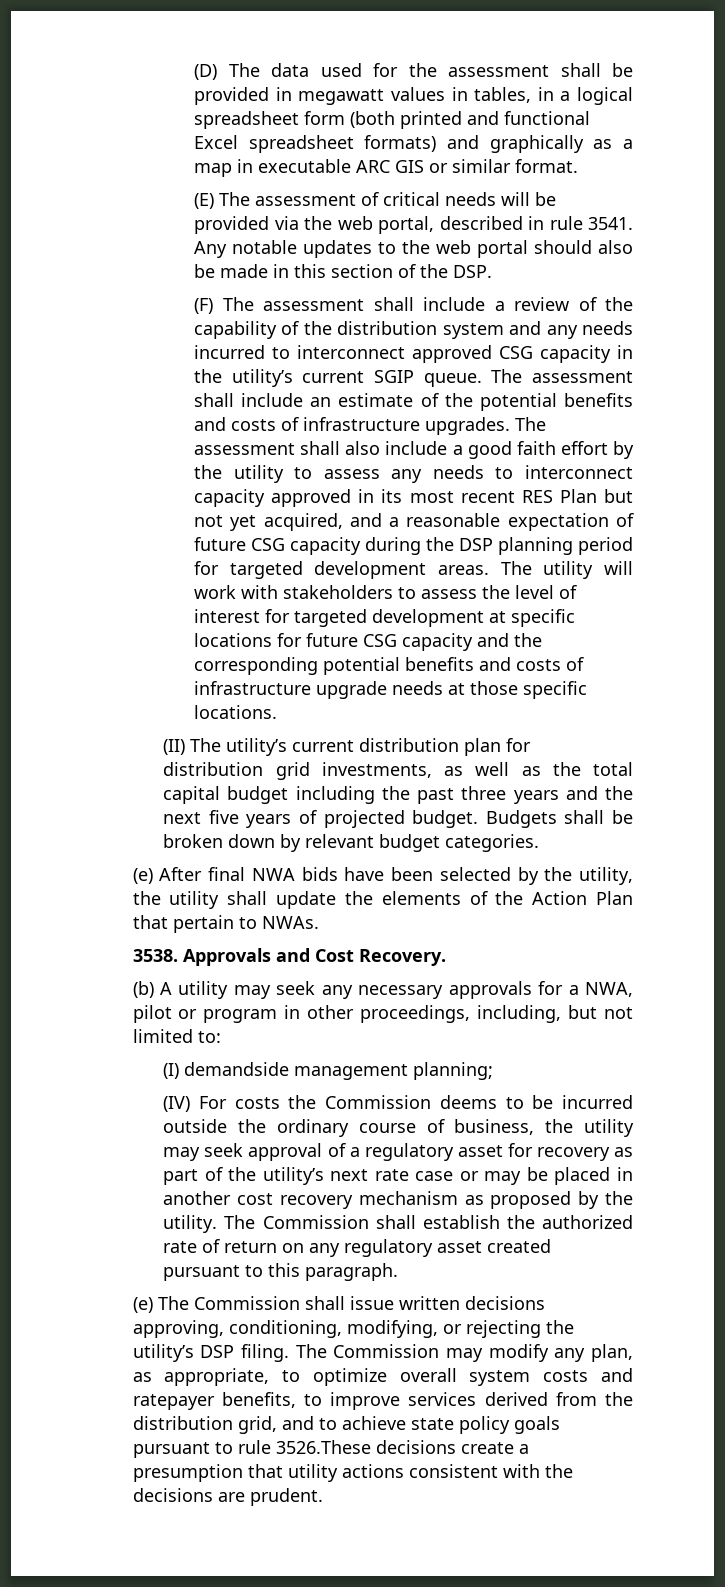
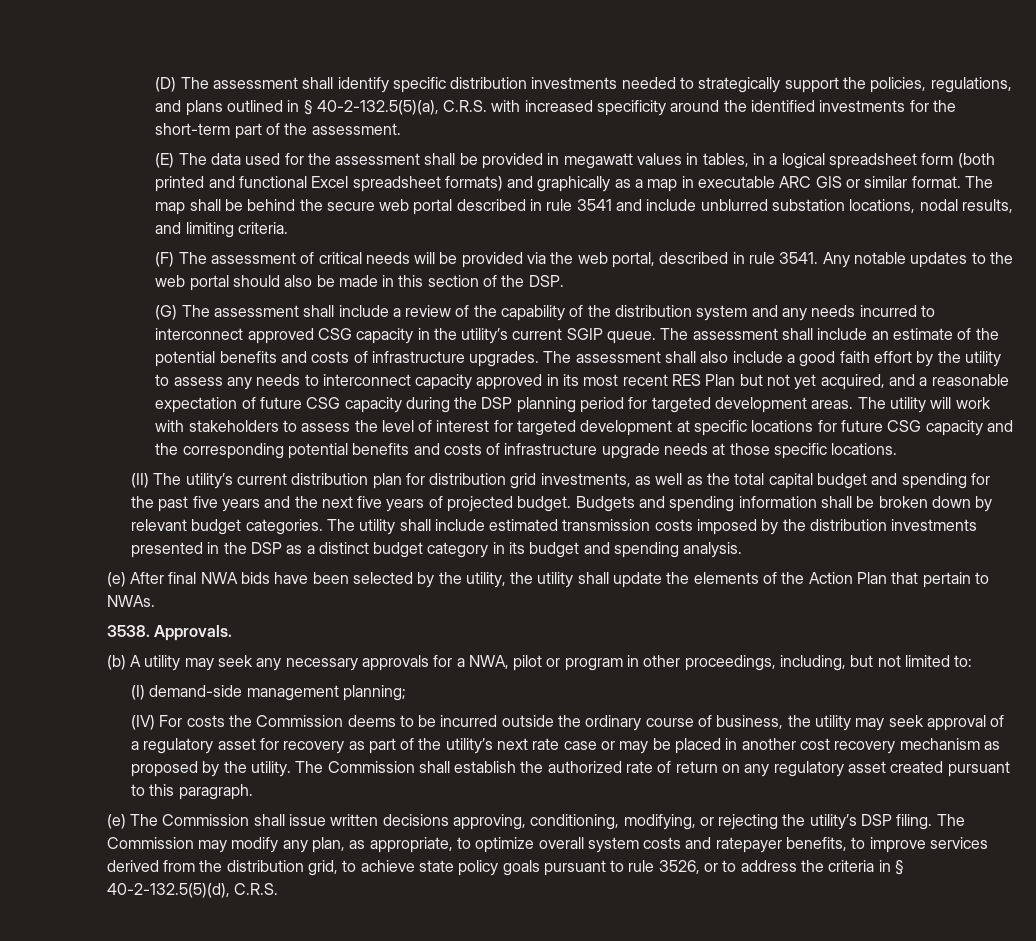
(260, 70) none -> [212,77,1012,93] [155,100,957,116] [155,123,401,139] [155,153,207,168] assessment shall identify specific distribution investments needed to strategically support the policies, regulations, and plans outlined in § 40-2-132.5(5)(a), C.R.S. with increased specificity around the identified investments for the short-term part of the assessment. // (E) The
[193,193,214,209] // (E) -> [964,176,993,188] [155,199,1013,215] [155,222,288,238] [155,252,175,267] The map shall be behind the secure web portal described in rule 3541 and include unblurred substation locations, nodal results, and limiting criteria. // (F)
[193,298,213,314] (F) -> [155,305,178,320] (G)
[295,786,375,804] including -> [871,473,991,489] and spending for
[461,786,507,800] three -> [192,496,218,508] five
(557, 819) none -> [639,496,817,512] and spending information
(540, 843) none -> [326,519,978,535] [130,542,743,558] The utility shall include estimated transmission costs imposed by the distribution investments presented in the DSP as a distinct budget category in its budget and spending analysis.
[182,948,446,966] Approvals and Cost Recovery. -> [153,625,232,641] Approvals.
[184,1062,290,1076] demandside -> [149,685,243,697] demand-side
[281,1416,314,1430] and -> (338, 868) none
[275,1440,529,1454] [132,1464,573,1482] [132,1488,323,1506] 3526.These decisions create a presumption that utility actions consistent with the decisions are prudent. -> [658,860,905,875] [106,883,278,898] 3526, or to address the criteria in § 40-2-132.5(5)(d), C.R.S.

